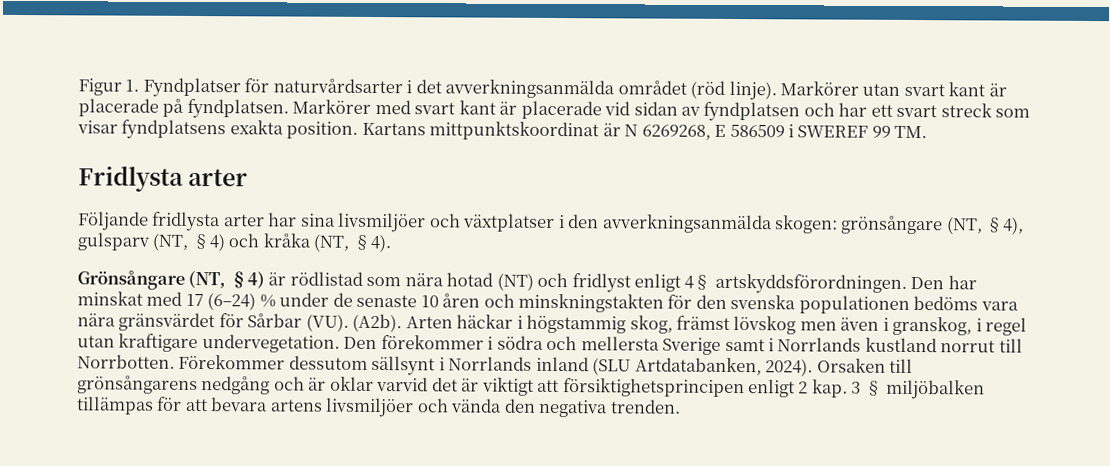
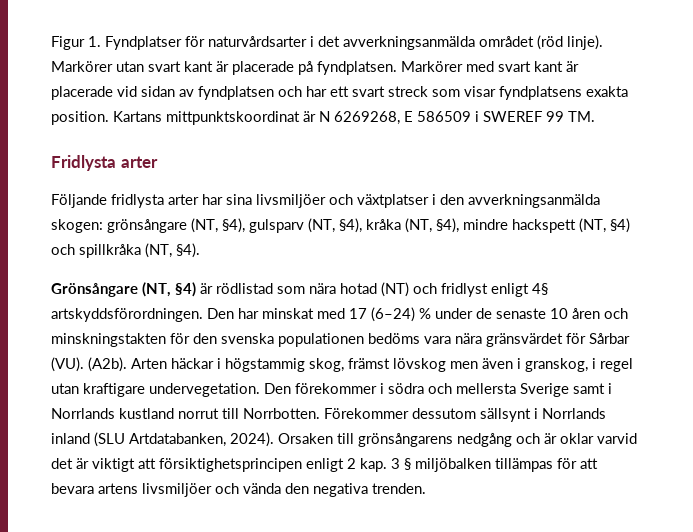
(189, 241) none -> [339,218,606,233] §4), kråka (NT, §4), mindre hackspett (NT,
[262,233,311,248] kråka -> [79,244,141,258] spillkråka

